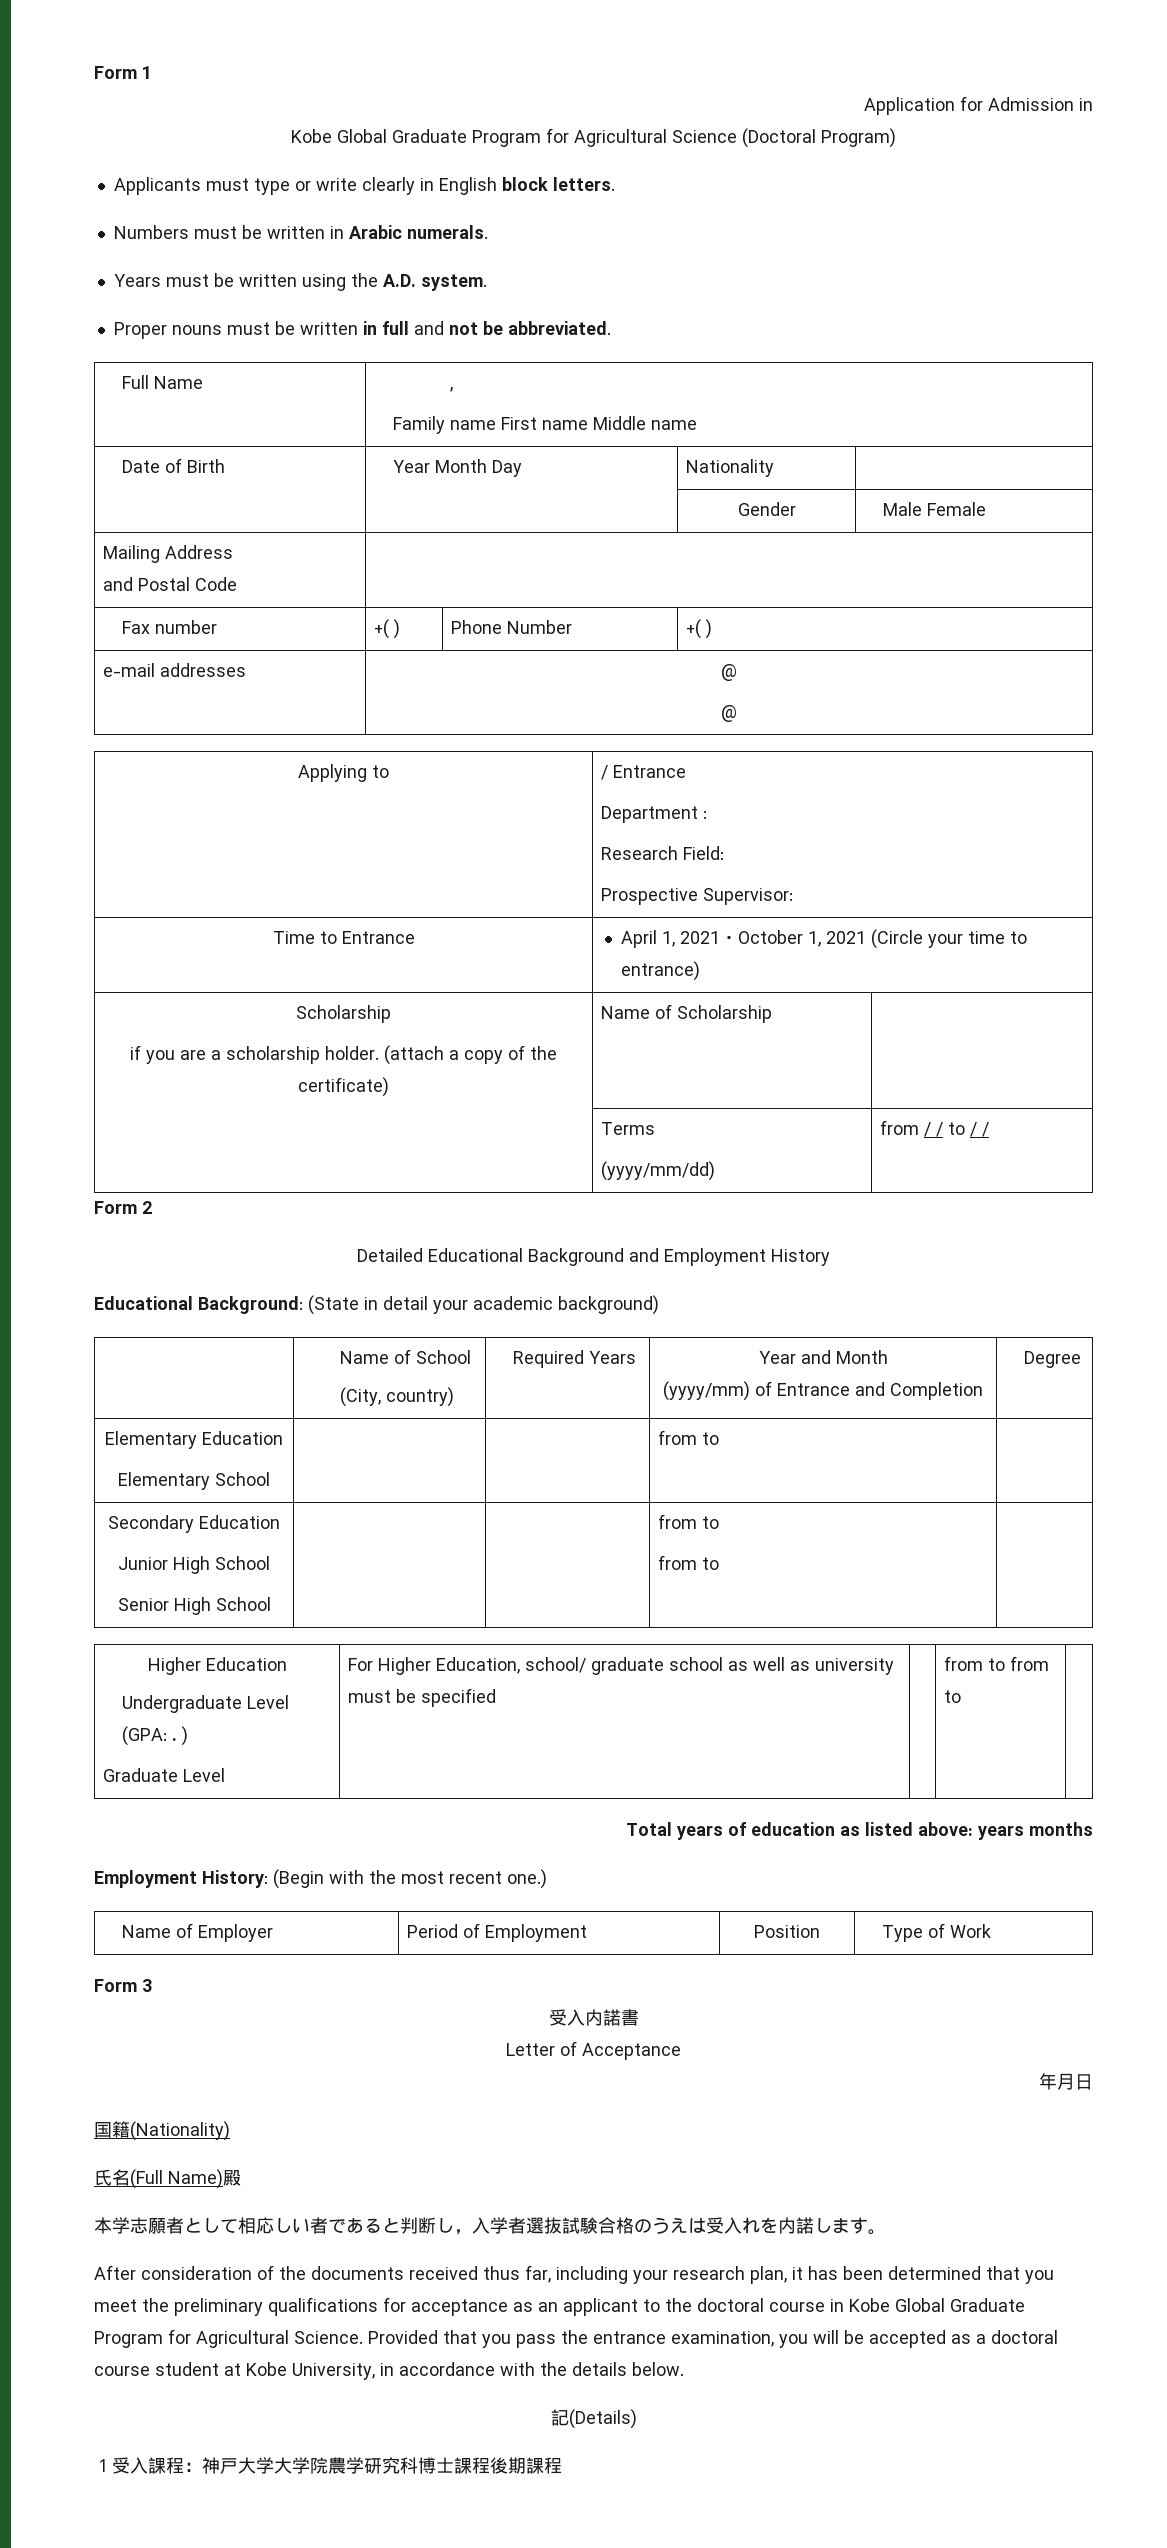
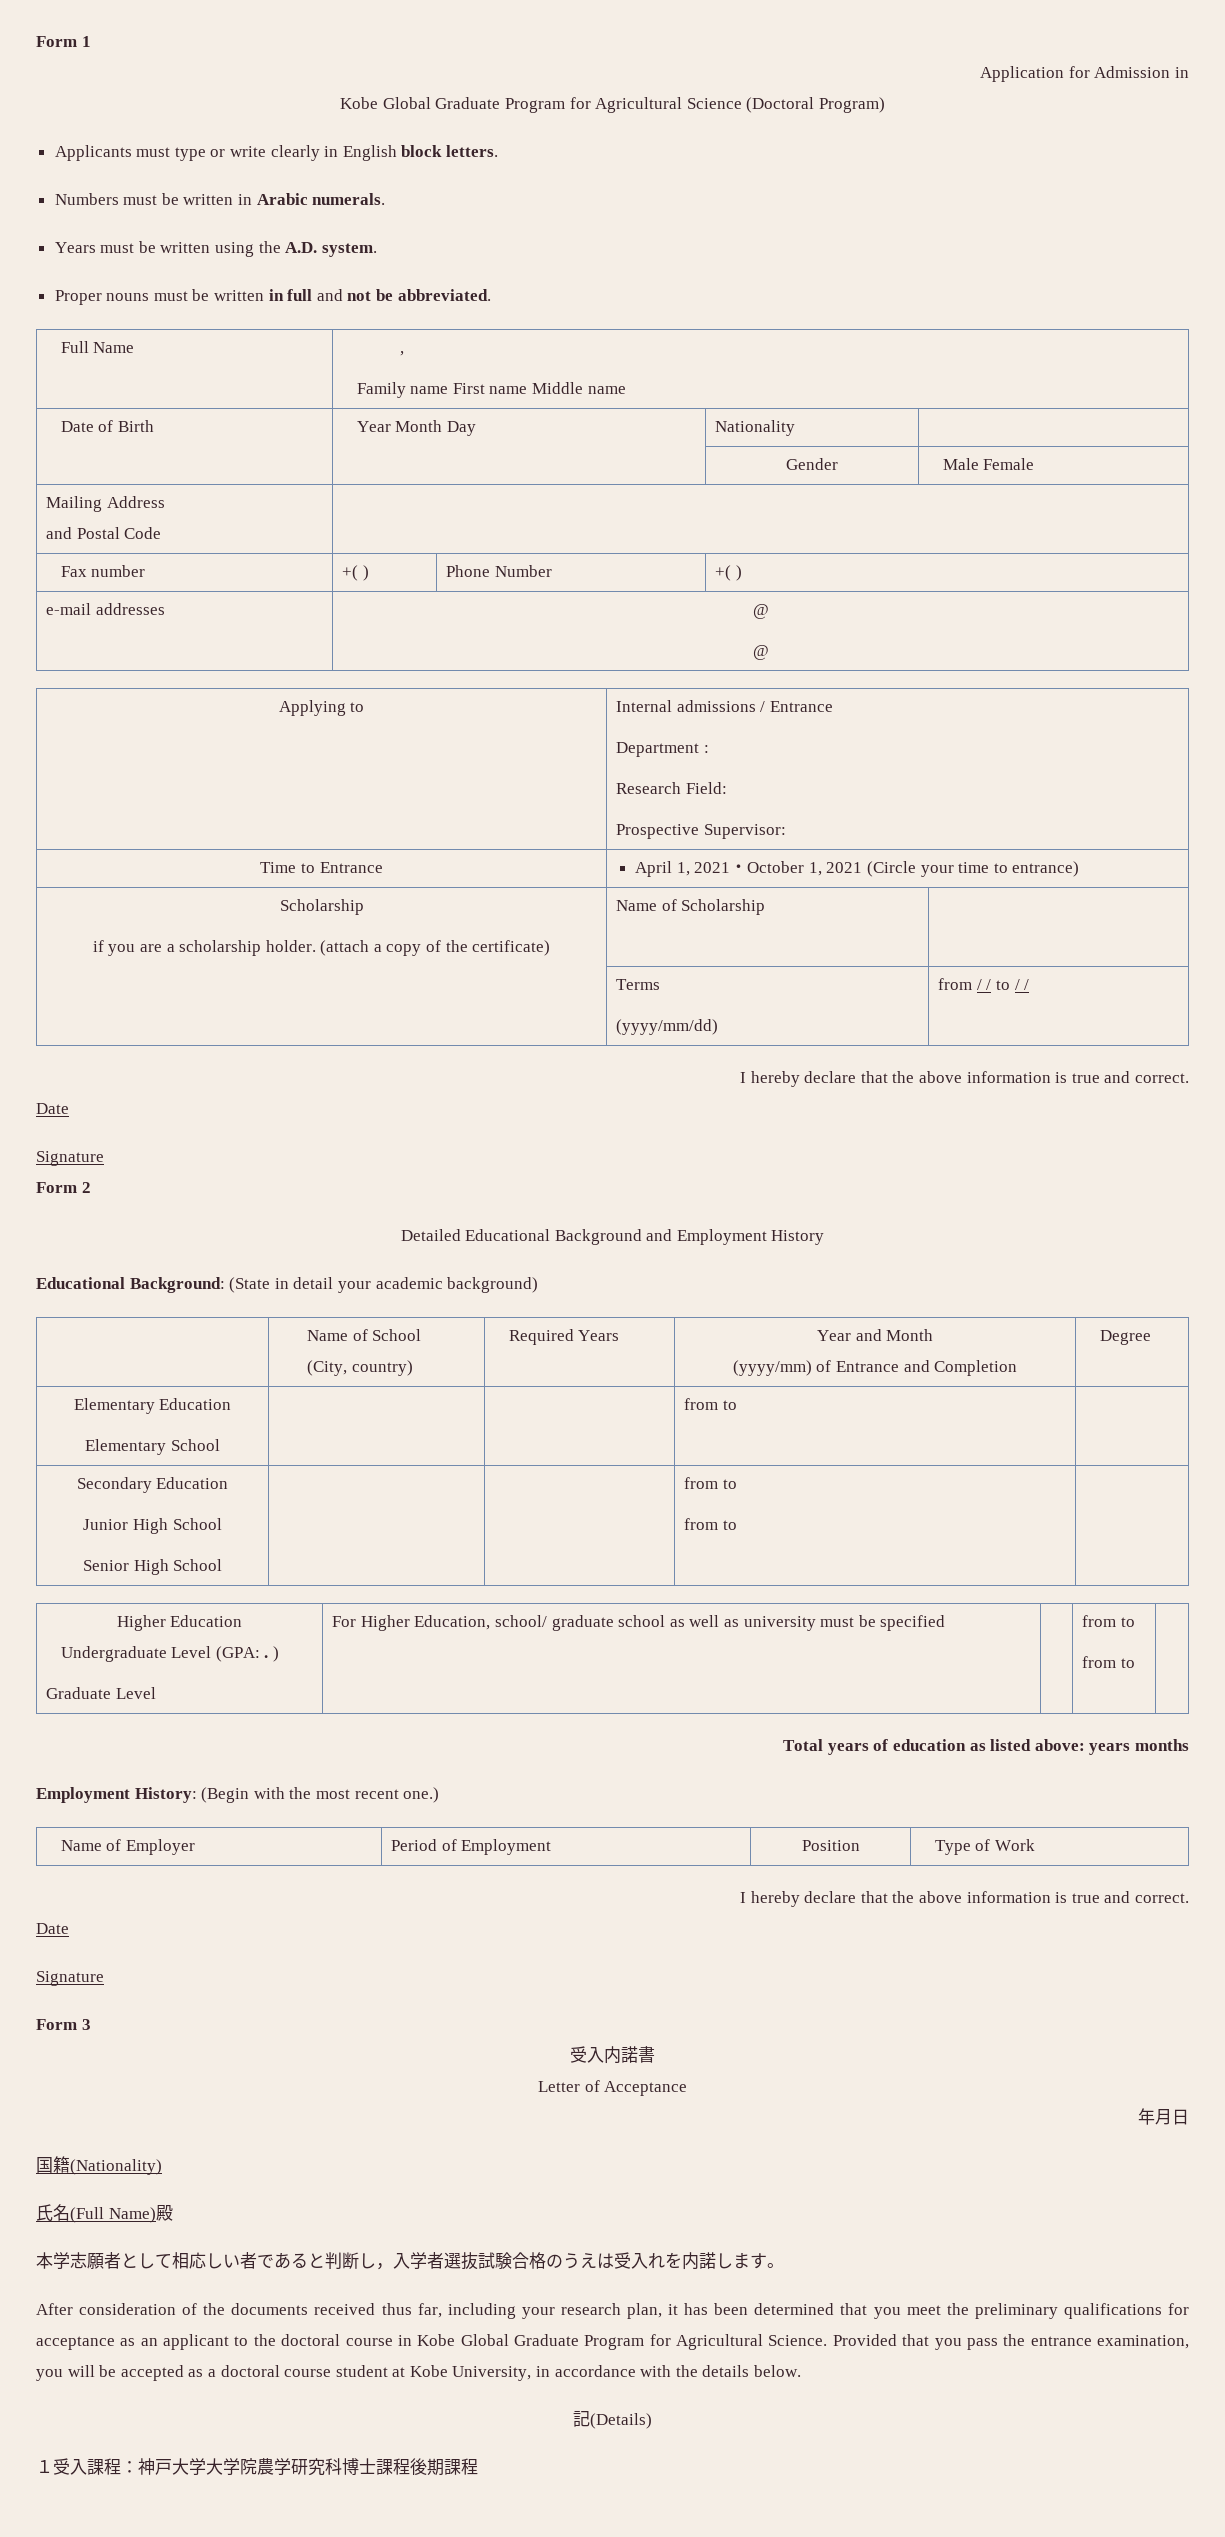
(389, 771) none -> [616,700,756,712] Internal admissions
(989, 1129) none -> [740,1071,1189,1087] [36,1103,69,1114] [36,1151,104,1166] // I hereby declare that the above information is true and correct. // Date // Signature
(1005, 1664) none -> (1135, 1622) //
(991, 1931) none -> [740,1891,1189,1907] [36,1923,69,1934] [36,1971,104,1986] // I hereby declare that the above information is true and correct. // Date // Signature

